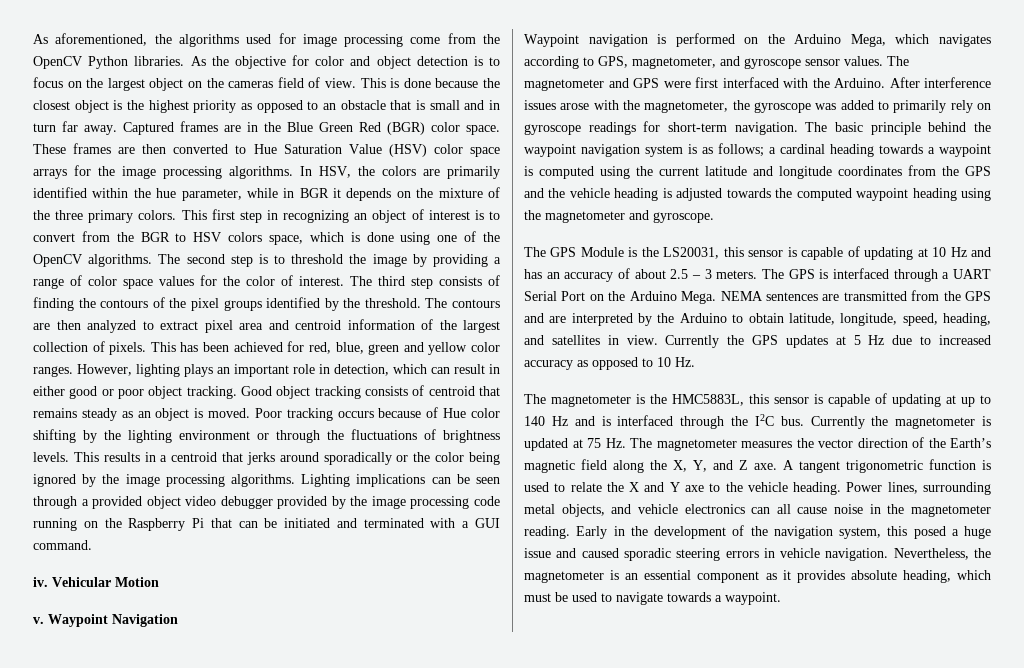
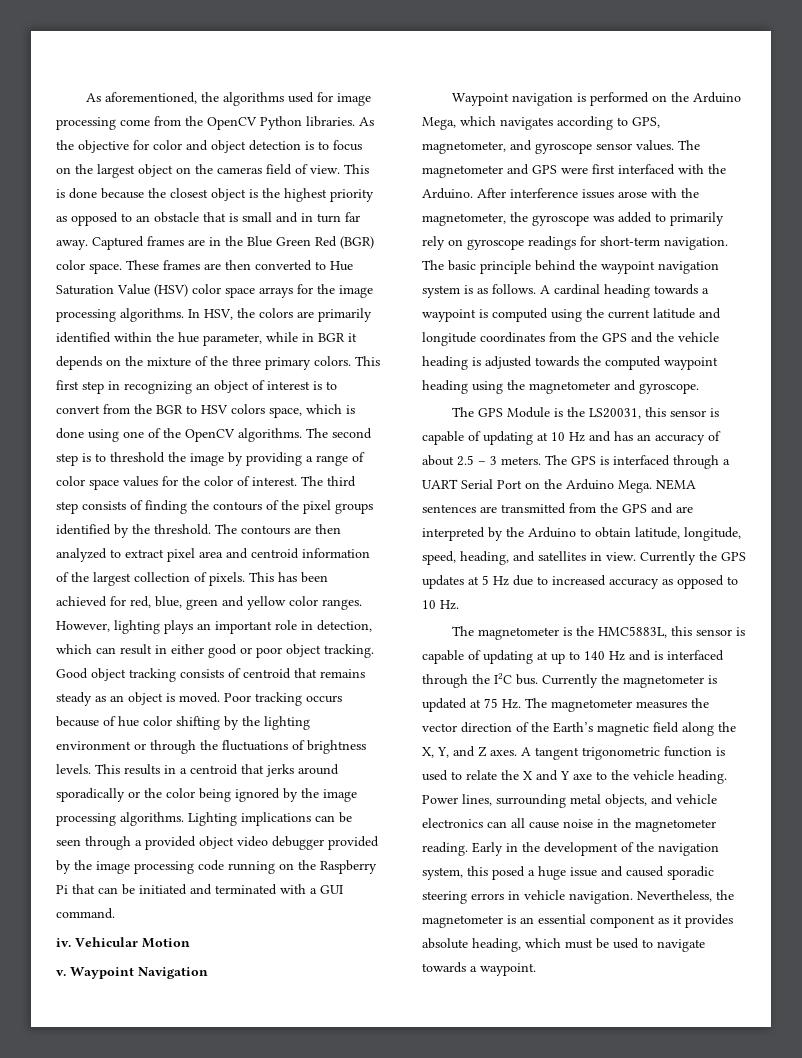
[443,408,467,418] Hue -> [118,716,139,727] hue
[718,143,776,157] follows; a -> [492,284,550,294] follows. A
[754,463,777,470] axe. -> [490,750,517,756] axes.

